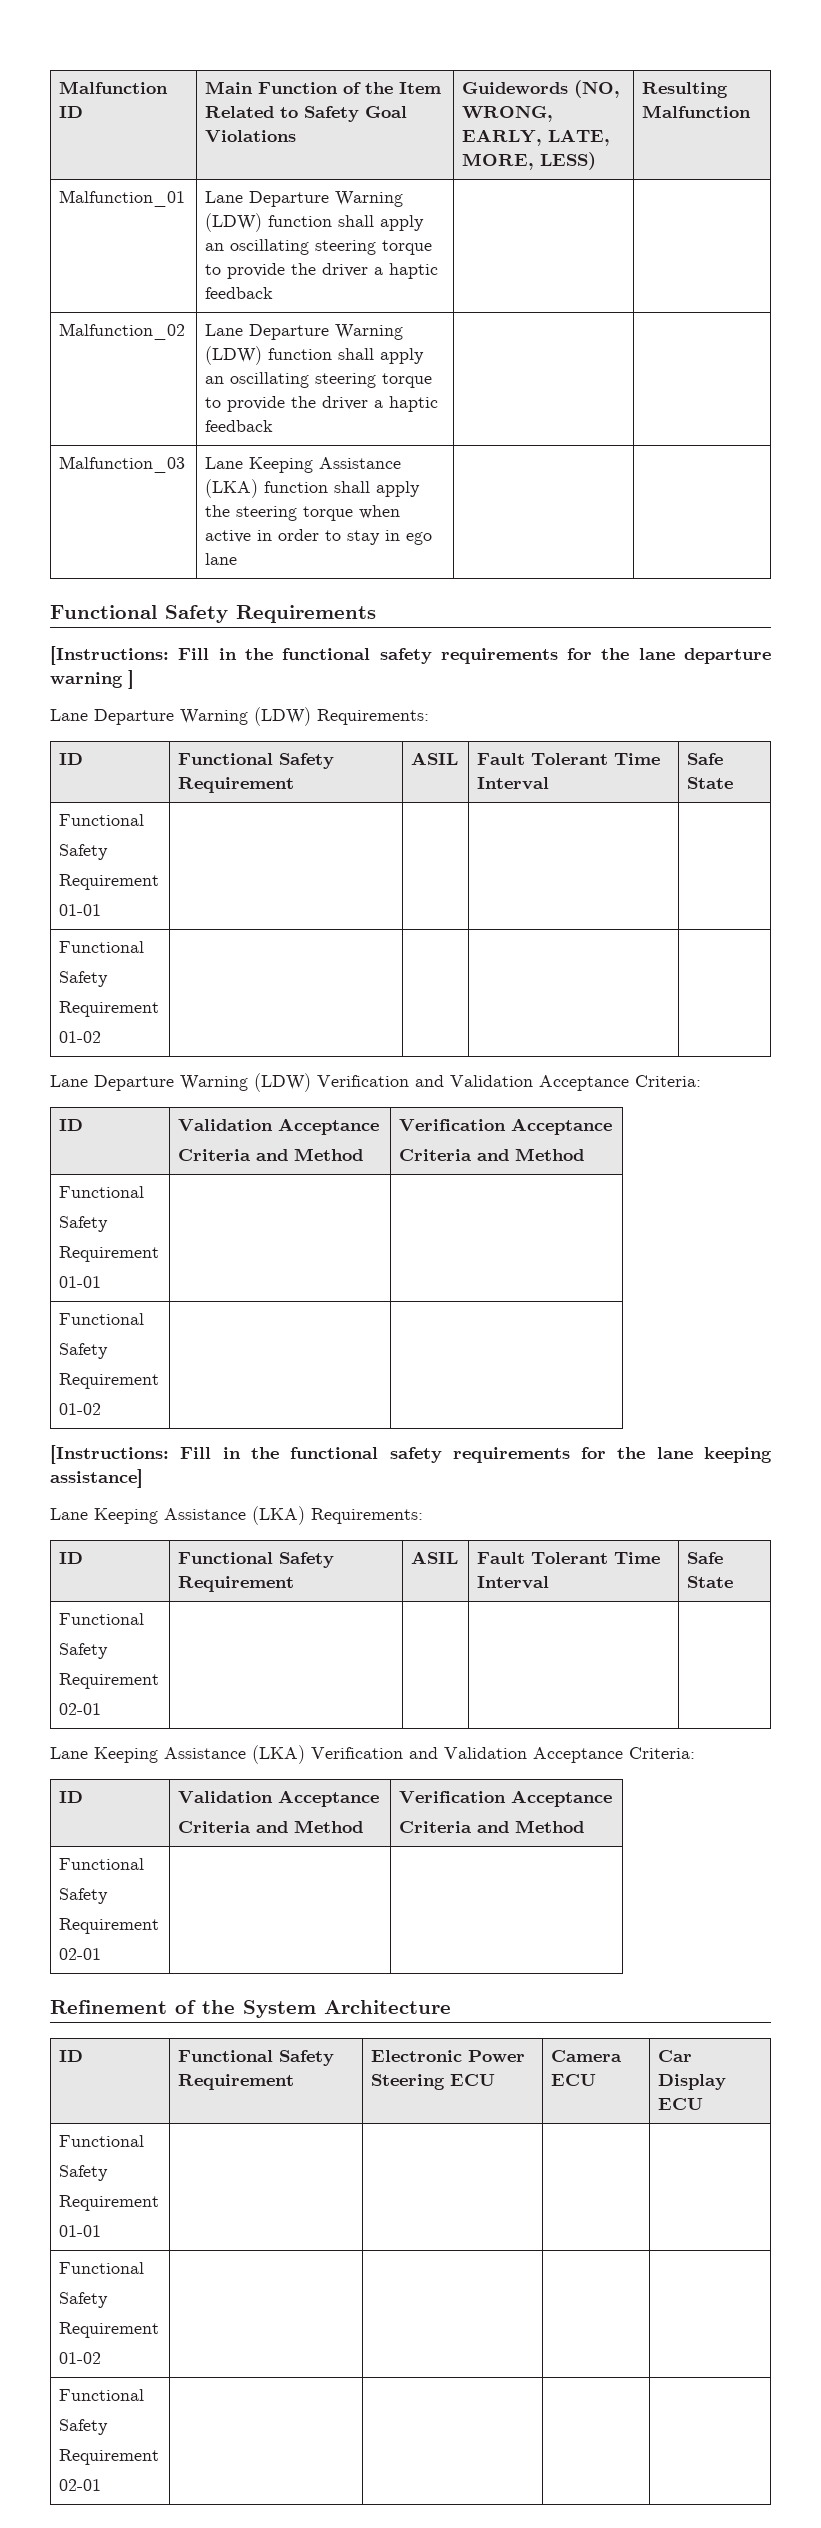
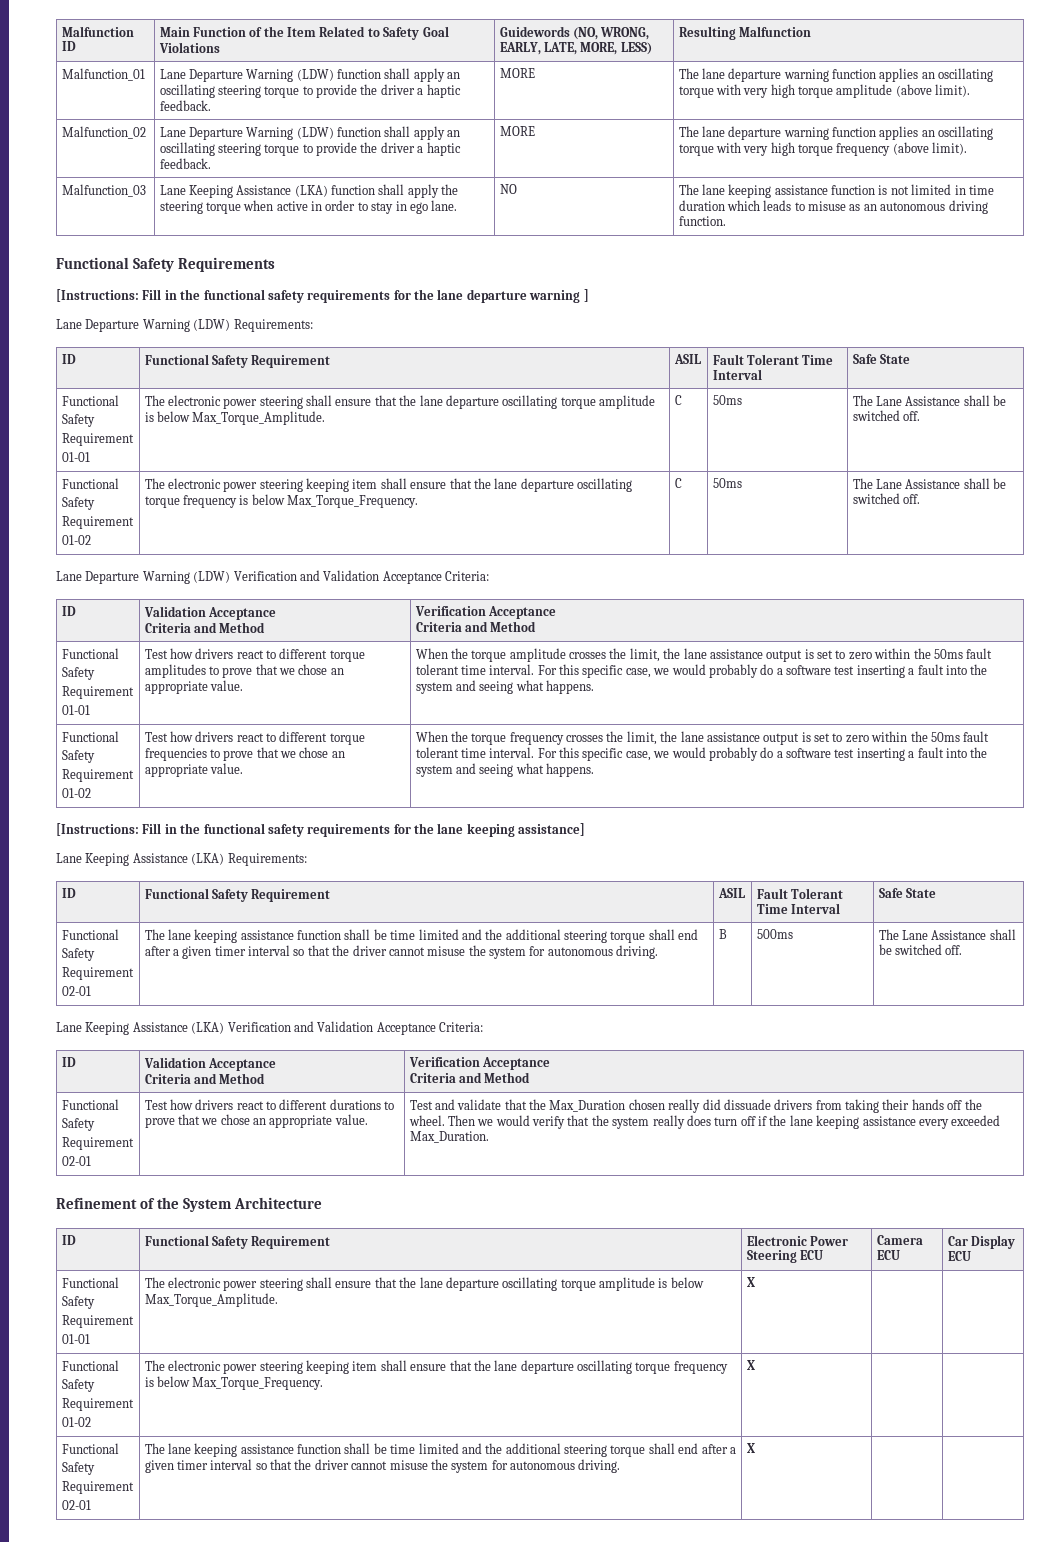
[205,287,274,299] feedback | | -> [159,100,211,111] [499,68,535,78] [678,68,994,82] [678,84,971,98] feedback. | MORE | The lane departure warning function applies an oscillating torque with very high torque amplitude (above limit).
[205,420,274,432] feedback | | -> [159,158,211,169] [499,126,535,136] [678,126,994,140] [678,142,968,156] feedback. | MORE | The lane departure warning function applies an oscillating torque with very high torque frequency (above limit).
[205,553,238,565] lane | | -> [431,200,458,211] [499,184,517,194] [678,184,994,198] [678,200,988,214] [678,216,726,226] lane. | NO | The lane keeping assistance function is not limited in time duration which leads to misuse as an autonomous driving function.
[59,941,145,953] [59,971,109,987] [59,1001,160,1017] [59,1031,102,1043] | | | // Functional // Safety // Requirement // 01-02 | | | | -> [144,395,656,409] [144,411,326,425] [674,395,682,405] [712,395,742,405] [852,395,1007,406] [852,410,920,421] [61,478,119,489] [61,497,95,510] [61,516,134,529] [61,535,91,545] [144,478,633,492] [144,494,419,508] [674,478,682,488] [712,478,742,488] [852,478,1007,489] [852,493,920,504] The electronic power steering shall ensure that the lane departure oscillating torque amplitude is below Max_Torque_Amplitude. | C | 50ms | The Lane Assistance shall be switched off. // Functional // Safety // Requirement // 01-02 | The electronic power steering keeping item shall ensure that the lane departure oscillating torque frequency is below Max_Torque_Frequency. | C | 50ms | The Lane Assistance shall be switched off.
[59,1313,145,1325] [59,1343,109,1359] [59,1373,160,1389] [59,1403,102,1415] | // Functional // Safety // Requirement // 01-02 | | -> [144,648,365,662] [144,664,344,678] [144,680,243,694] [415,648,993,662] [415,664,988,678] [415,680,595,694] [61,731,119,742] [61,750,95,763] [61,769,134,782] [61,788,91,798] [144,731,365,745] [144,747,345,761] [144,763,243,777] [415,731,990,745] [415,747,988,761] [415,763,595,777] Test how drivers react to different torque amplitudes to prove that we chose an appropriate value. | When the torque amplitude crosses the limit, the lane assistance output is set to zero within the 50ms fault tolerant time interval. For this specific case, we would probably do a software test inserting a fault into the system and seeing what happens. // Functional // Safety // Requirement // 01-02 | Test how drivers react to different torque frequencies to prove that we chose an appropriate value. | When the torque frequency crosses the limit, the lane assistance output is set to zero within the 50ms fault tolerant time interval. For this specific case, we would probably do a software test inserting a fault into the system and seeing what happens.
(102, 1709) | | | -> [144,929,699,943] [144,945,659,959] [718,929,727,939] [756,929,793,939] [878,929,1016,940] [878,944,963,955] The lane keeping assistance function shall be time limited and the additional steering torque shall end after a given timer interval so that the driver cannot misuse the system for autonomous driving. | B | 500ms | The Lane Assistance shall be switched off.
(102, 1954) | -> [144,1099,395,1110] [144,1114,368,1128] [409,1099,982,1113] [408,1115,1001,1129] [409,1131,489,1143] Test how drivers react to different durations to prove that we chose an appropriate value. | Test and validate that the Max_Duration chosen really did dissuade drivers from taking their hands off the wheel. Then we would verify that the system really does turn off if the lane keeping assistance every exceeded Max_Duration.
[59,2262,145,2274] [59,2292,109,2308] [59,2322,160,2338] [59,2352,102,2364] [59,2389,145,2401] [59,2419,109,2435] [59,2449,160,2465] [59,2479,102,2491] | | | // Functional // Safety // Requirement // 01-02 | | | | // Functional // Safety // Requirement // 02-01 | | -> [144,1277,704,1291] [144,1293,278,1307] [746,1277,755,1287] [61,1360,119,1371] [61,1379,95,1392] [61,1398,134,1411] [61,1417,91,1427] [144,1360,728,1374] [144,1376,324,1390] [746,1360,755,1370] [61,1443,119,1454] [61,1462,95,1475] [61,1481,134,1494] [61,1500,91,1510] [144,1443,736,1457] [144,1459,621,1473] [746,1443,755,1453] The electronic power steering shall ensure that the lane departure oscillating torque amplitude is below Max_Torque_Amplitude. | X | | // Functional // Safety // Requirement // 01-02 | The electronic power steering keeping item shall ensure that the lane departure oscillating torque frequency is below Max_Torque_Frequency. | X | | // Functional // Safety // Requirement // 02-01 | The lane keeping assistance function shall be time limited and the additional steering torque shall end after a given timer interval so that the driver cannot misuse the system for autonomous driving. | X

